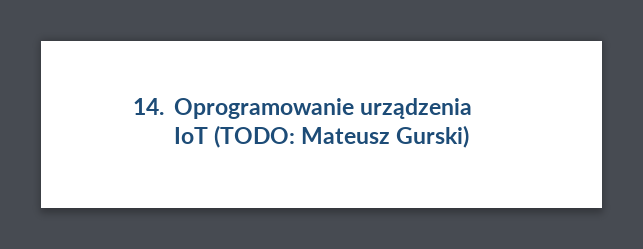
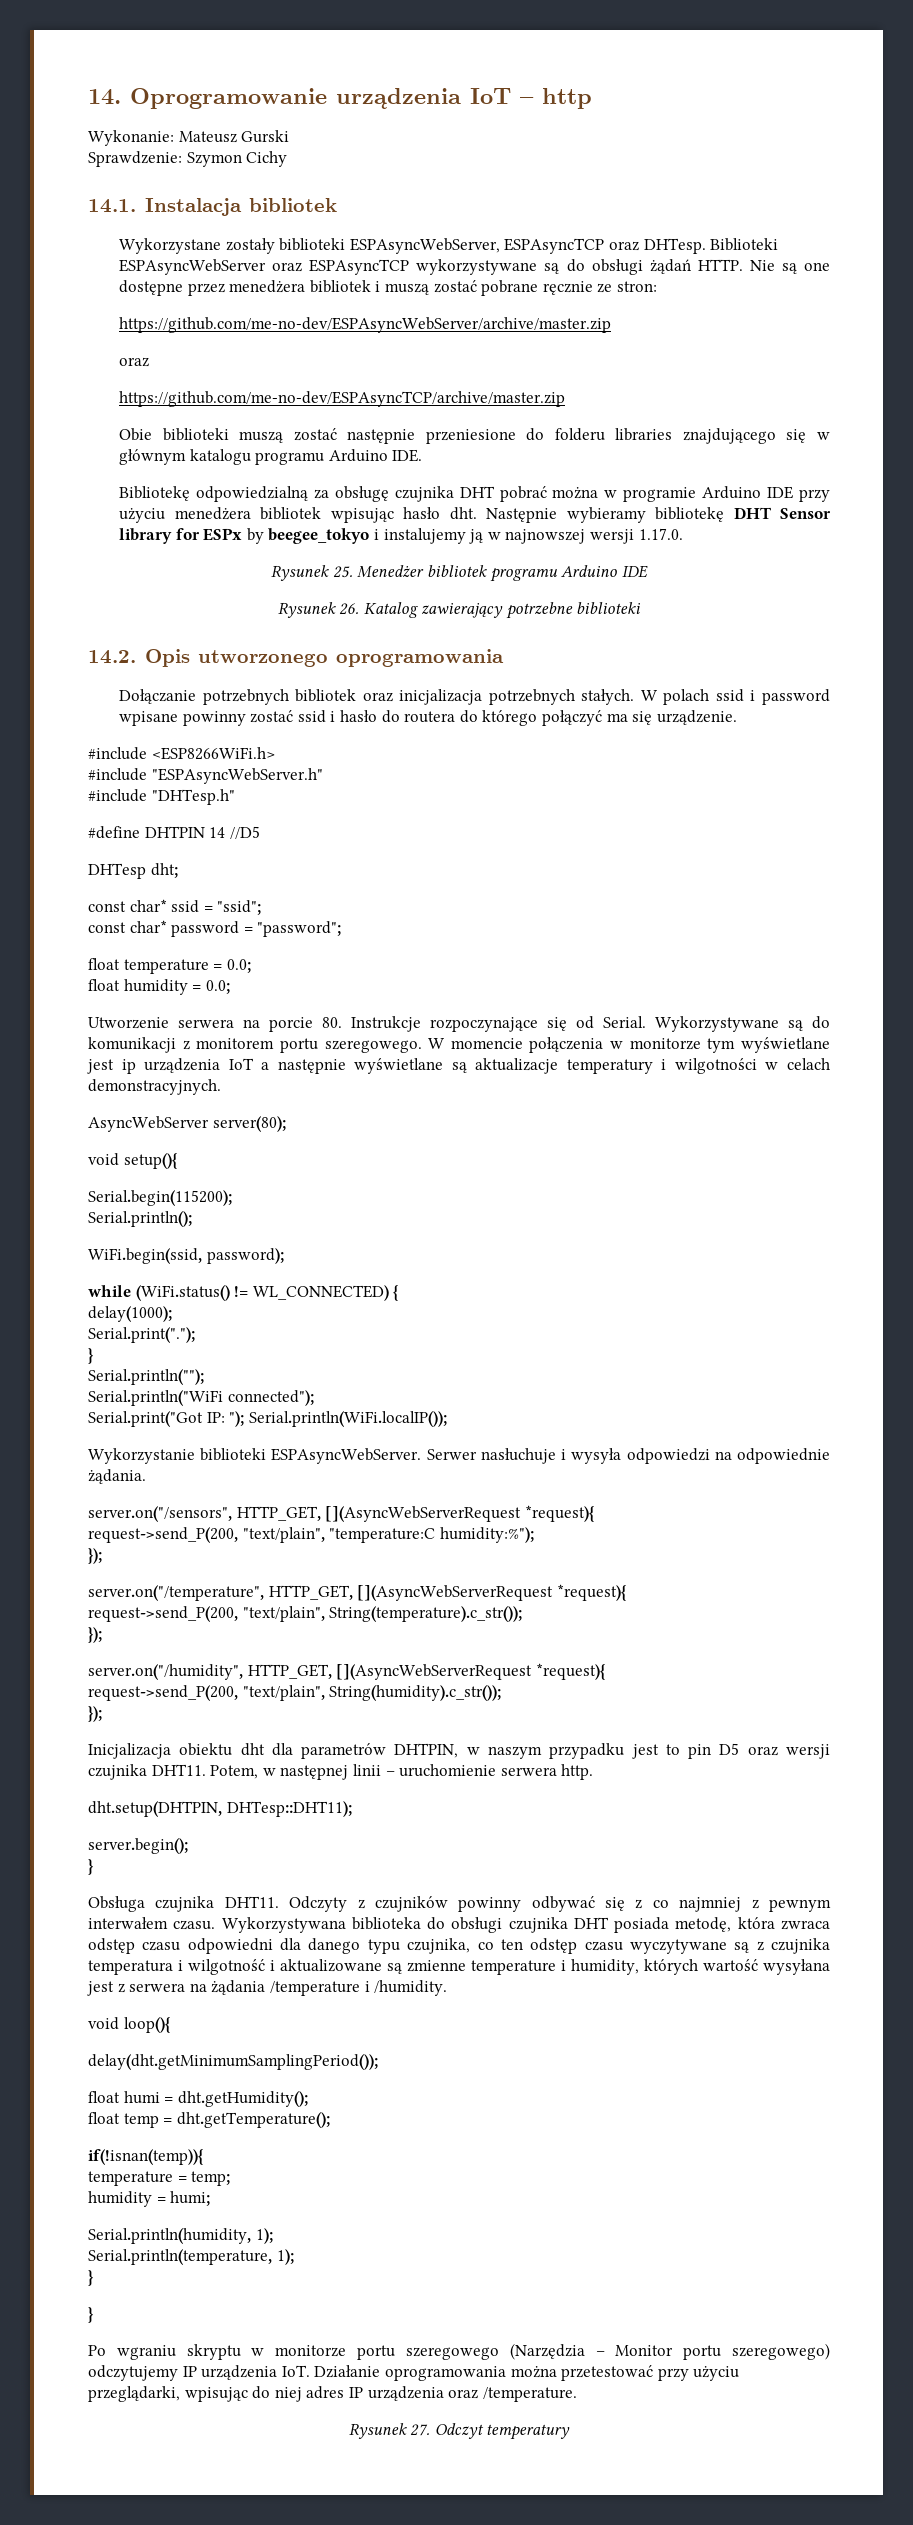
[214,125,470,148] (TODO: Mateusz Gurski) -> [519,88,592,109] [88,130,290,146] [88,151,288,167] [88,198,337,216] [119,238,779,254] [119,259,830,275] [119,280,657,296] [119,317,612,333] [119,357,150,367] [119,391,566,407] [119,428,830,444] [119,449,423,465] [119,486,830,502] [119,507,831,523] [119,528,683,544] [271,565,648,582] [277,602,642,619] [88,649,504,667] [119,689,831,705] [119,710,737,726] [88,747,275,760] [88,768,323,784] [88,789,235,805] [88,826,260,839] [88,863,178,879] [88,899,262,915] [88,920,342,937] [88,958,251,974] [88,979,230,995] [88,1016,830,1032] [88,1037,830,1053] [87,1058,830,1074] [88,1079,221,1095] [88,1116,286,1132] [88,1153,177,1169] [88,1190,232,1206] [88,1211,192,1227] [88,1248,284,1264] [88,1285,399,1301] [88,1306,172,1322] [88,1327,195,1343] [88,1348,94,1364] [88,1369,204,1385] [88,1390,314,1406] [88,1411,447,1427] [88,1448,830,1464] [88,1469,146,1484] [88,1505,594,1522] [88,1527,534,1543] [88,1548,102,1564] [88,1584,626,1601] [88,1606,523,1622] [88,1627,102,1643] [88,1663,605,1680] [88,1685,502,1701] [88,1706,102,1722] [88,1743,831,1759] [88,1764,594,1780] [88,1801,352,1817] [88,1838,188,1854] [88,1859,94,1875] [88,1896,831,1912] [88,1917,830,1933] [88,1938,830,1954] [88,1959,830,1975] [87,1980,448,1996] [88,2017,170,2033] [88,2054,378,2070] [88,2091,308,2107] [88,2112,330,2128] [88,2149,203,2165] [88,2171,231,2186] [88,2191,211,2207] [88,2228,273,2244] [88,2249,294,2265] [88,2270,94,2286] [88,2307,94,2323] [88,2343,831,2360] [88,2365,740,2381] [88,2386,577,2402] [348,2423,571,2440] – http // Wykonanie: Mateusz Gurski // Sprawdzenie: Szymon Cichy // 14.1. Instalacja bibliotek // Wykorzystane zostały biblioteki ESPAsyncWebServer, ESPAsyncTCP oraz DHTesp. Biblioteki ESPAsyncWebServer oraz ESPAsyncTCP wykorzystywane są do obsługi żądań HTTP. Nie są one dostępne przez menedżera bibliotek i muszą zostać pobrane ręcznie ze stron: // https://github.com/me-no-dev/ESPAsyncWebServer/archive/master.zip // oraz // https://github.com/me-no-dev/ESPAsyncTCP/archive/master.zip // Obie biblioteki muszą zostać następnie przeniesione do folderu libraries znajdującego się w głównym katalogu programu Arduino IDE. // Bibliotekę odpowiedzialną za obsługę czujnika DHT pobrać można w programie Arduino IDE przy użyciu menedżera bibliotek wpisując hasło dht. Następnie wybieramy bibliotekę DHT Sensor library for ESPx by beegee_tokyo i instalujemy ją w najnowszej wersji 1.17.0. // Rysunek 25. Menedżer bibliotek programu Arduino IDE // Rysunek 26. Katalog zawierający potrzebne biblioteki // 14.2. Opis utworzonego oprogramowania // Dołączanie potrzebnych bibliotek oraz inicjalizacja potrzebnych stałych. W polach ssid i password wpisane powinny zostać ssid i hasło do routera do którego połączyć ma się urządzenie. // #include <ESP8266WiFi.h> // #include "ESPAsyncWebServer.h" // #include "DHTesp.h" // #define DHTPIN 14 //D5 // DHTesp dht; // const char* ssid = "ssid"; // const char* password = "password"; // float temperature = 0.0; // float humidity = 0.0; // Utworzenie serwera na porcie 80. Instrukcje rozpoczynające się od Serial. Wykorzystywane są do komunikacji z monitorem portu szeregowego. W momencie połączenia w monitorze tym wyświetlane jest ip urządzenia IoT a następnie wyświetlane są aktualizacje temperatury i wilgotności w celach demonstracyjnych. // AsyncWebServer server(80); // void setup(){ // Serial.begin(115200); // Serial.println(); // WiFi.begin(ssid, password); // while (WiFi.status() != WL_CONNECTED) { // delay(1000); // Serial.print("."); // } // Serial.println(""); // Serial.println("WiFi connected"); // Serial.print("Got IP: "); Serial.println(WiFi.localIP()); // Wykorzystanie biblioteki ESPAsyncWebServer. Serwer nasłuchuje i wysyła odpowiedzi na odpowiednie żądania. // server.on("/sensors", HTTP_GET, [](AsyncWebServerRequest *request){ // request->send_P(200, "text/plain", "temperature:C humidity:%"); // }); // server.on("/temperature", HTTP_GET, [](AsyncWebServerRequest *request){ // request->send_P(200, "text/plain", String(temperature).c_str()); // }); // server.on("/humidity", HTTP_GET, [](AsyncWebServerRequest *request){ // request->send_P(200, "text/plain", String(humidity).c_str()); // }); // Inicjalizacja obiektu dht dla parametrów DHTPIN, w naszym przypadku jest to pin D5 oraz wersji czujnika DHT11. Potem, w następnej linii – uruchomienie serwera http. // dht.setup(DHTPIN, DHTesp::DHT11); // server.begin(); // } // Obsługa czujnika DHT11. Odczyty z czujników powinny odbywać się z co najmniej z pewnym interwałem czasu. Wykorzystywana biblioteka do obsługi czujnika DHT posiada metodę, która zwraca odstęp czasu odpowiedni dla danego typu czujnika, co ten odstęp czasu wyczytywane są z czujnika temperatura i wilgotność i aktualizowane są zmienne temperature i humidity, których wartość wysyłana jest z serwera na żądania /temperature i /humidity. // void loop(){ // delay(dht.getMinimumSamplingPeriod()); // float humi = dht.getHumidity(); // float temp = dht.getTemperature(); // if(!isnan(temp)){ // temperature = temp; // humidity = humi; // Serial.println(humidity, 1); // Serial.println(temperature, 1); // } // } // Po wgraniu skryptu w monitorze portu szeregowego (Narzędzia – Monitor portu szeregowego) odczytujemy IP urządzenia IoT. Działanie oprogramowania można przetestować przy użyciu przeglądarki, wpisując do niej adres IP urządzenia oraz /temperature. // Rysunek 27. Odczyt temperatury

